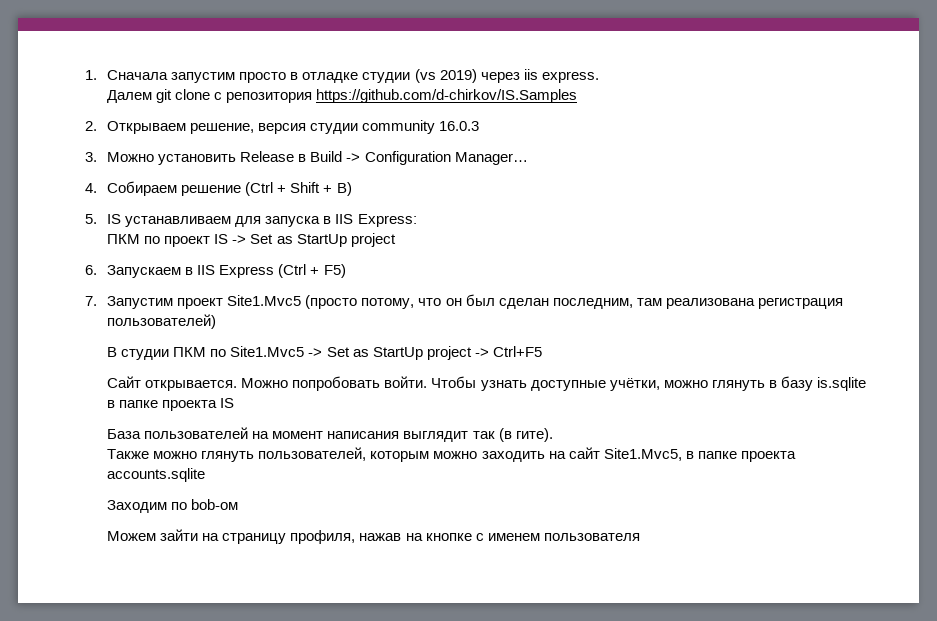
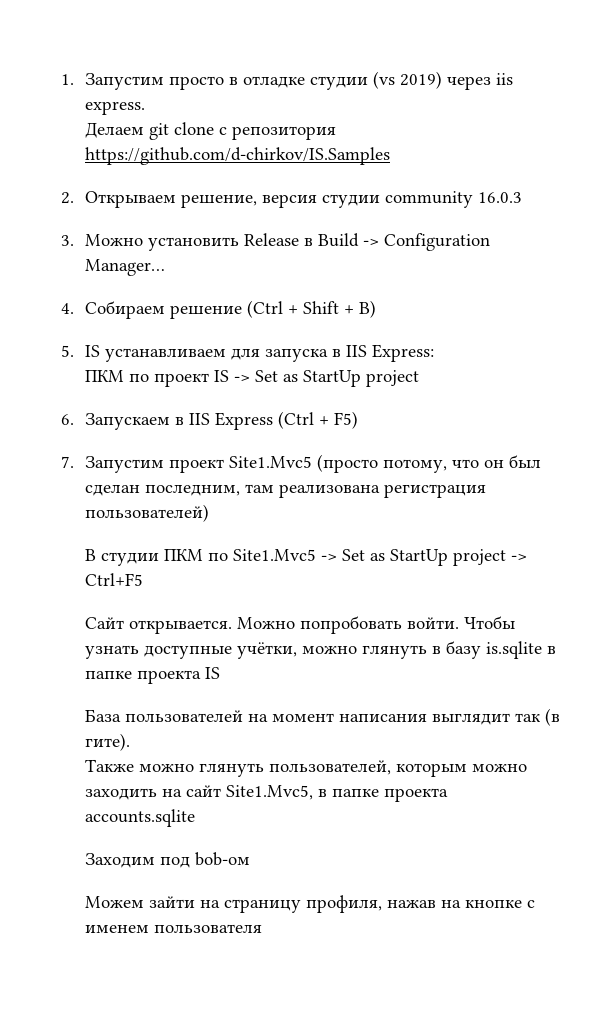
[107,70,236,83] Сначала запустим -> [84,73,164,90] Запустим
[107,90,153,103] Далем -> [84,122,144,138] Делаем
[171,502,188,510] по -> [159,856,190,868] под

